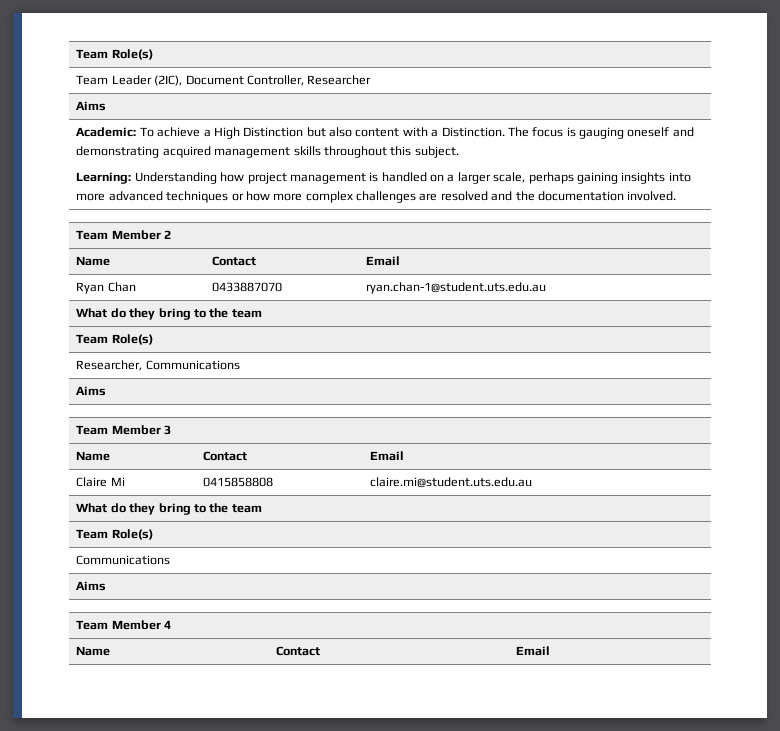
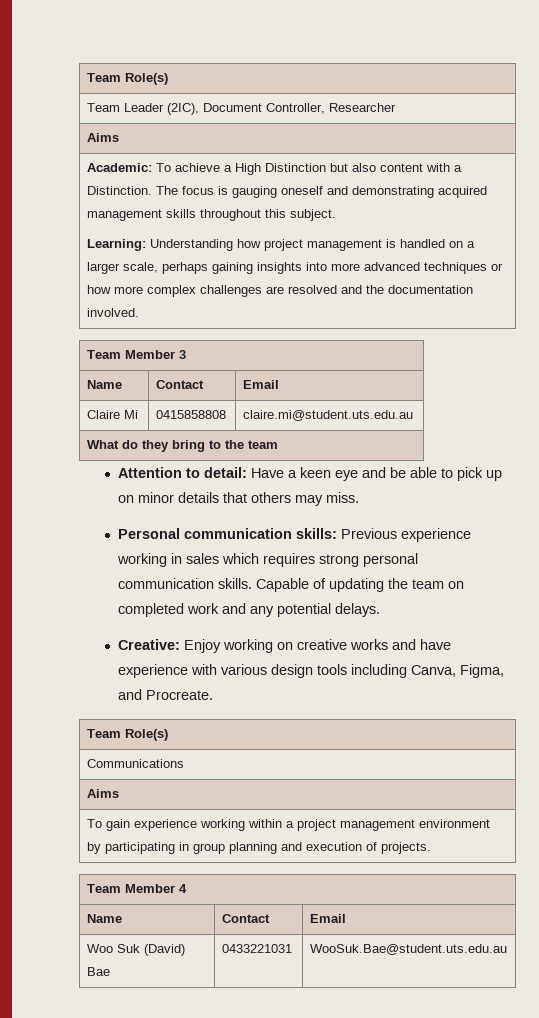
[76,230,172,240] [76,256,111,266] [212,256,257,266] [366,256,401,266] [76,282,136,294] [212,282,283,292] [366,282,547,294] [76,308,262,320] [76,334,153,345] [76,360,240,371] [76,386,107,396] // Team Member 2 // Name | Contact | Email // Ryan Chan | 0433887070 | ryan.chan-1@student.uts.edu.au // What do they bring to the team // Team Role(s) // Researcher, Communications // Aims -> (140, 312) none
[76,529,153,540] [76,555,171,565] [76,581,107,591] // Team Role(s) // Communications // Aims -> [117,467,502,481] [117,492,359,506] [117,528,471,542] [116,553,418,567] [117,578,464,592] [117,603,380,617] [117,639,451,653] [117,664,504,678] [117,689,213,700] [87,729,169,741] [87,759,185,768] [87,789,120,798] [87,819,491,831] [87,842,432,854] // Attention to detail: Have a keen eye and be able to pick up on minor details that others may miss. // Personal communication skills: Previous experience working in sales which requires strong personal communication skills. Capable of updating the team on completed work and any potential delays. // Creative: Enjoy working on creative works and have experience with various design tools including Canva, Figma, and Procreate. // Team Role(s) // Communications // Aims // To gain experience working within a project management environment by participating in group planning and execution of projects.
(551, 651) none -> [87,944,186,956] [87,967,111,976] [222,944,293,953] [310,944,508,955] // Woo Suk (David) Bae | 0433221031 | WooSuk.Bae@student.uts.edu.au

